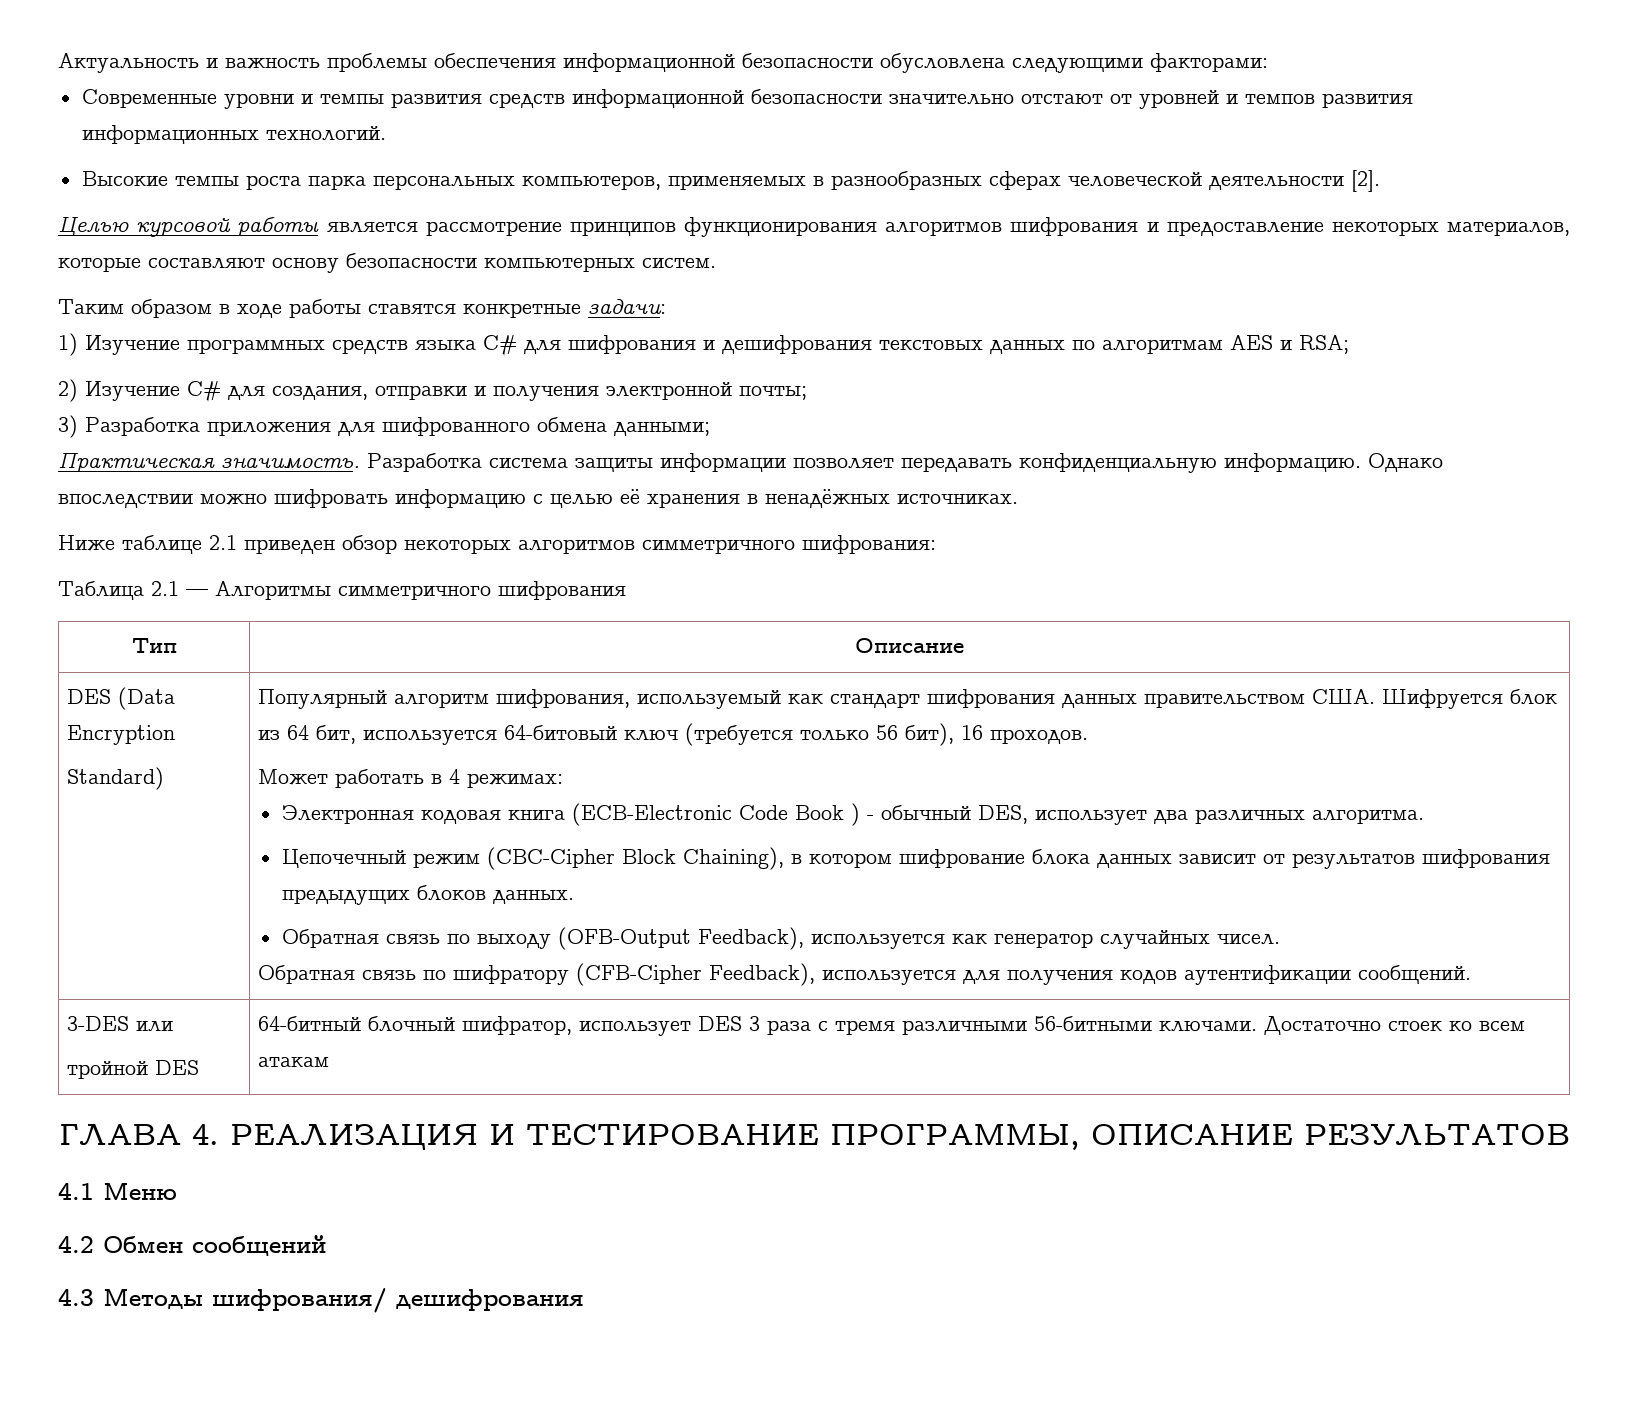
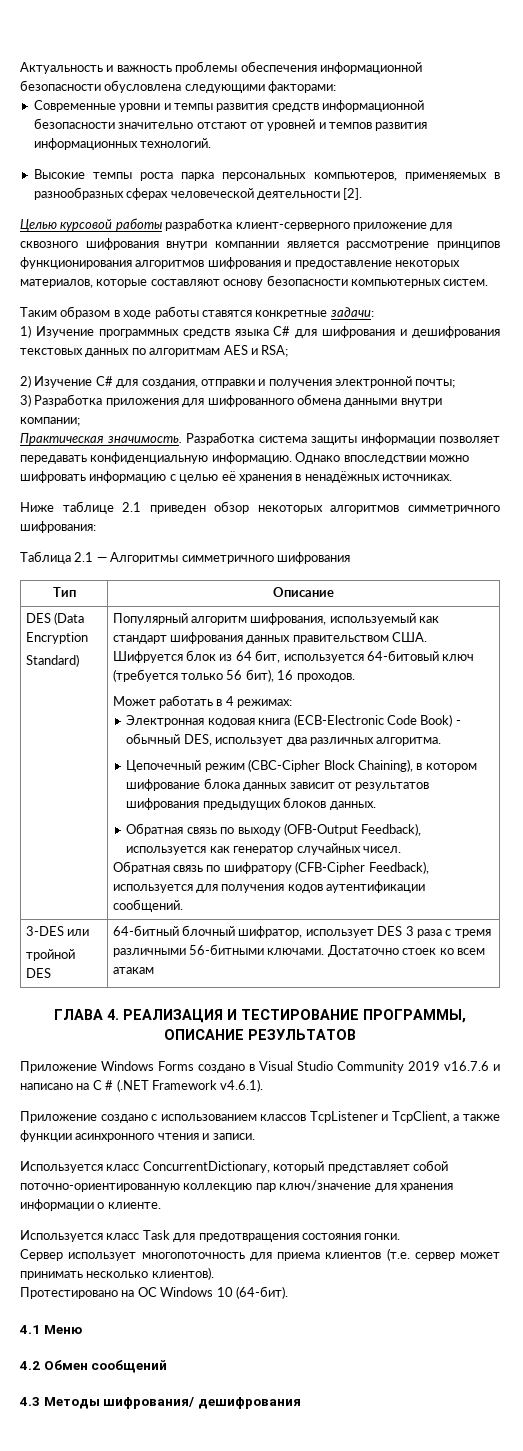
(320, 226) none -> [165,218,453,231] [20,238,279,250] разработка клиент-серверного приложение для сквозного шифрования внутри компаннии
[614,422,710,436] данными; -> [344,398,442,407] [20,417,80,426] данными внутри компании;
[794,803,860,826] Book ) -> [420,714,453,727] Book)
(1570, 1134) none -> [20,1061,500,1073] [20,1079,264,1092] [20,1111,500,1123] [20,1130,255,1142] [20,1160,448,1173] [20,1180,453,1192] [20,1199,161,1211] [20,1230,401,1242] [20,1248,500,1261] [20,1267,214,1280] [20,1286,288,1299] // Приложение Windows Forms создано в Visual Studio Community 2019 v16.7.6 и написано на C # (.NET Framework v4.6.1). // Приложение создано с использованием классов TcpListener и TcpClient, а также функции асинхронного чтения и записи. // Используется класс ConcurrentDictionary, который представляет собой поточно-ориентированную коллекцию пар ключ/значение для хранения информации о клиенте. // Используется класс Task для предотвращения состояния гонки. // Сервер использует многопоточность для приема клиентов (т.е. сервер может принимать несколько клиентов). // Протестировано на ОС Windows 10 (64-бит).

